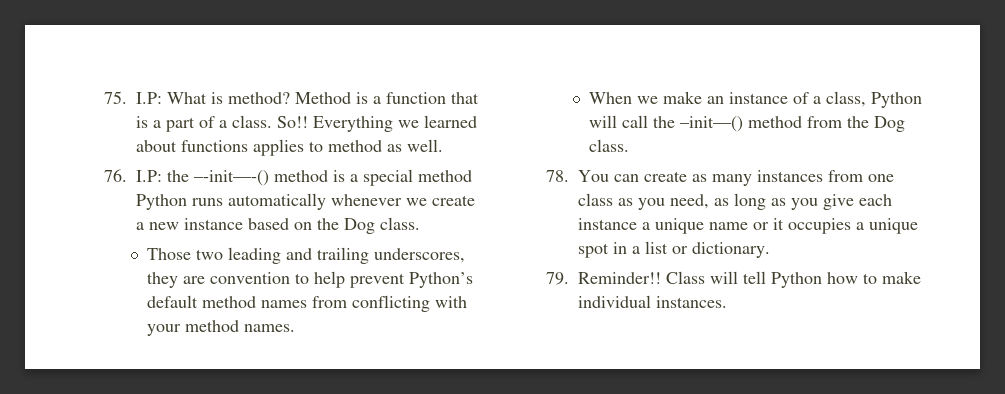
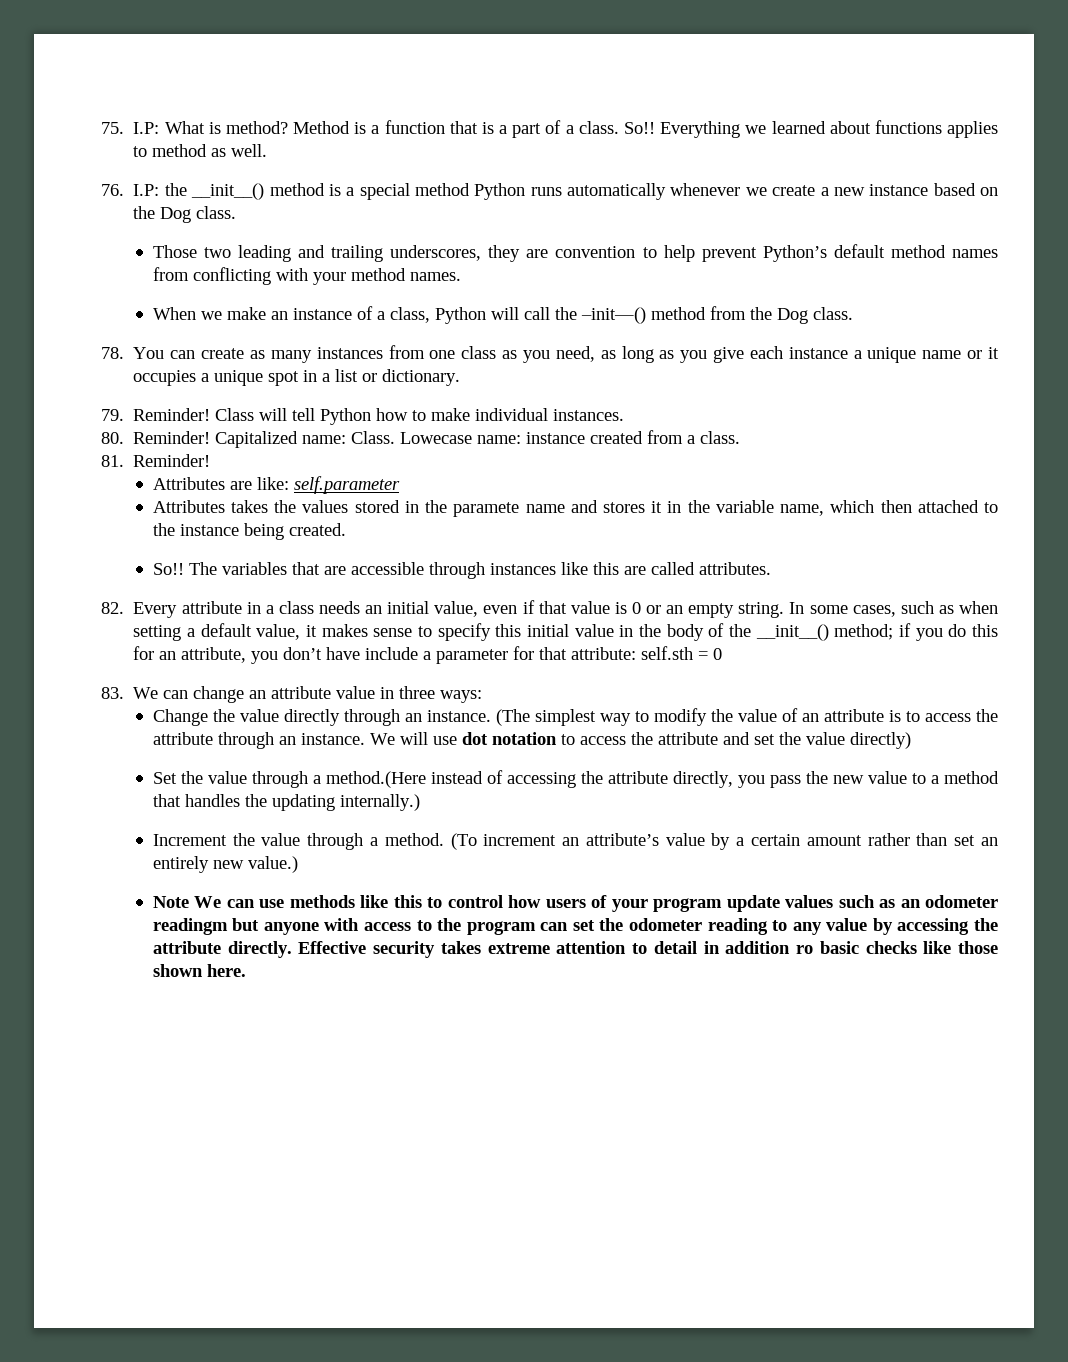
[193,170,269,186] –-init—-() -> [191,183,265,200] __init__()
[577,272,661,284] Reminder!! -> [133,408,211,421] Reminder!
(727, 302) none -> [101,430,741,448] [101,454,211,467] [152,476,400,494] [152,500,999,517] [152,523,346,540] [152,562,771,579] [101,600,999,618] [133,623,999,641] [133,646,723,664] [101,686,483,703] [152,708,999,726] [152,732,911,749] [152,770,999,788] [152,794,420,811] [152,833,998,850] [152,856,298,873] [152,895,999,912] [152,918,999,935] [152,941,998,958] [152,964,246,977] // 80. Reminder! Capitalized name: Class. Lowecase name: instance created from a class. // 81. Reminder! // Attributes are like: self.parameter // Attributes takes the values stored in the paramete name and stores it in the variable name, which then attached to the instance being created. // So!! The variables that are accessible through instances like this are called attributes. // 82. Every attribute in a class needs an initial value, even if that value is 0 or an empty string. In some cases, such as when setting a default value, it makes sense to specify this initial value in the body of the __init__() method; if you do this for an attribute, you don’t have include a parameter for that attribute: self.sth = 0 // 83. We can change an attribute value in three ways: // Change the value directly through an instance. (The simplest way to modify the value of an attribute is to access the attribute through an instance. We will use dot notation to access the attribute and set the value directly) // Set the value through a method.(Here instead of accessing the attribute directly, you pass the new value to a method that handles the updating internally.) // Increment the value through a method. (To increment an attribute’s value by a certain amount rather than set an entirely new value.) // Note We can use methods like this to control how users of your program update values such as an odometer readingm but anyone with access to the program can set the odometer reading to any value by accessing the attribute directly. Effective security takes extreme attention to detail in addition ro basic checks like those shown here.

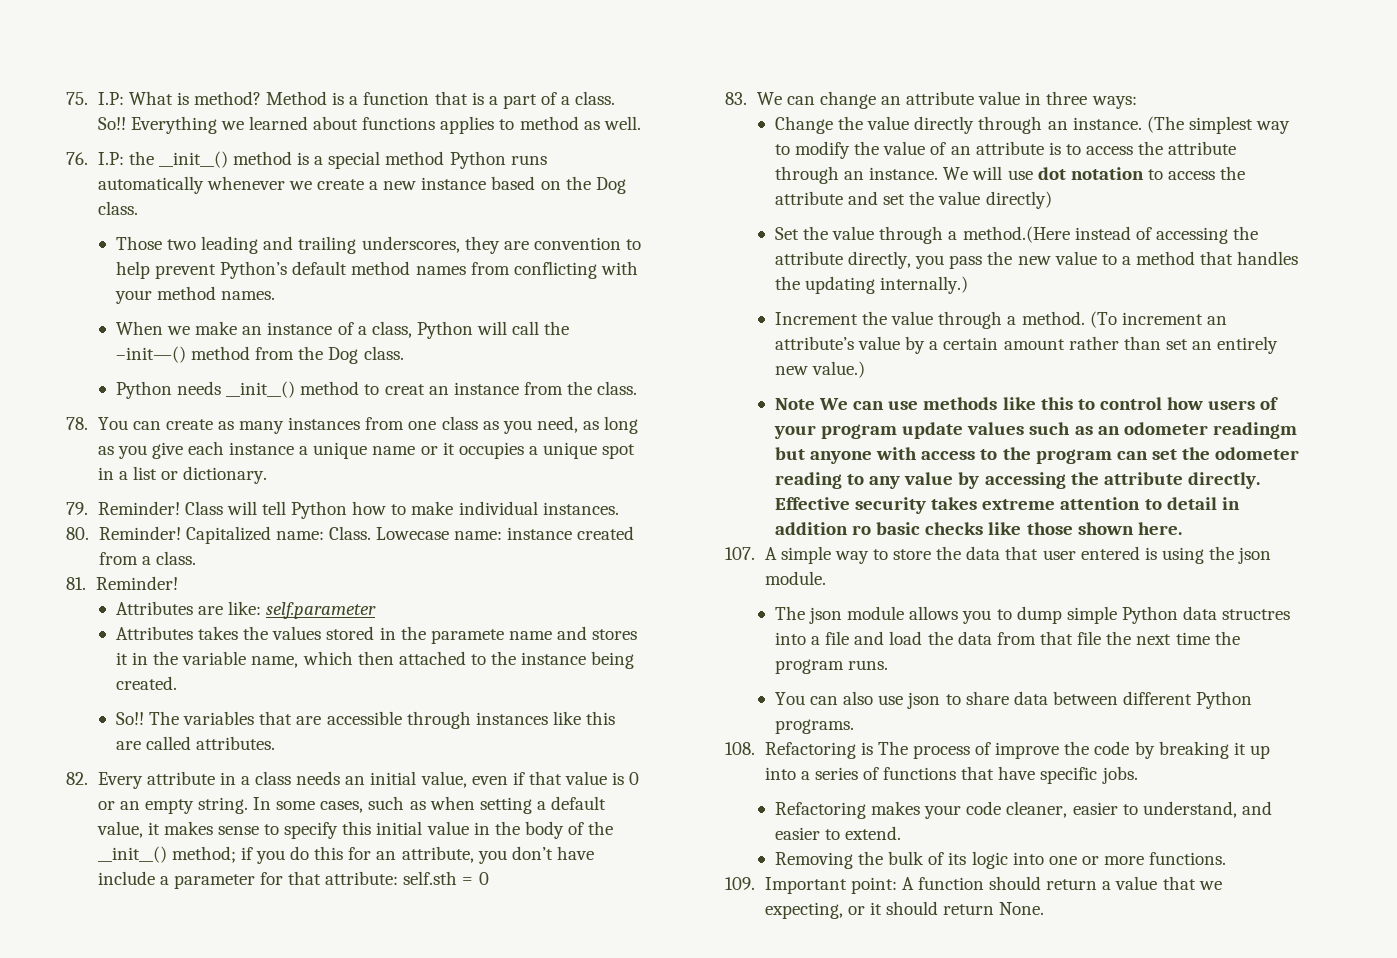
(853, 313) none -> [115,381,638,399] // Python needs __init__() method to creat an instance from the class.
(246, 970) none -> [725,546,1272,564] [764,571,826,585] [774,606,1291,624] [774,631,1240,645] [774,659,889,674] [774,691,1253,709] [774,719,854,734] [725,741,1270,759] [764,766,1138,784] [774,801,1273,819] [774,826,902,840] [774,851,1227,869] [725,876,1222,894] [764,901,1045,919] // 107. A simple way to store the data that user entered is using the json module. // The json module allows you to dump simple Python data structres into a file and load the data from that file the next time the program runs. // You can also use json to share data between different Python programs. // 108. Refactoring is The process of improve the code by breaking it up into a series of functions that have specific jobs. // Refactoring makes your code cleaner, easier to understand, and easier to extend. // Removing the bulk of its logic into one or more functions. // 109. Important point: A function should return a value that we expecting, or it should return None.

